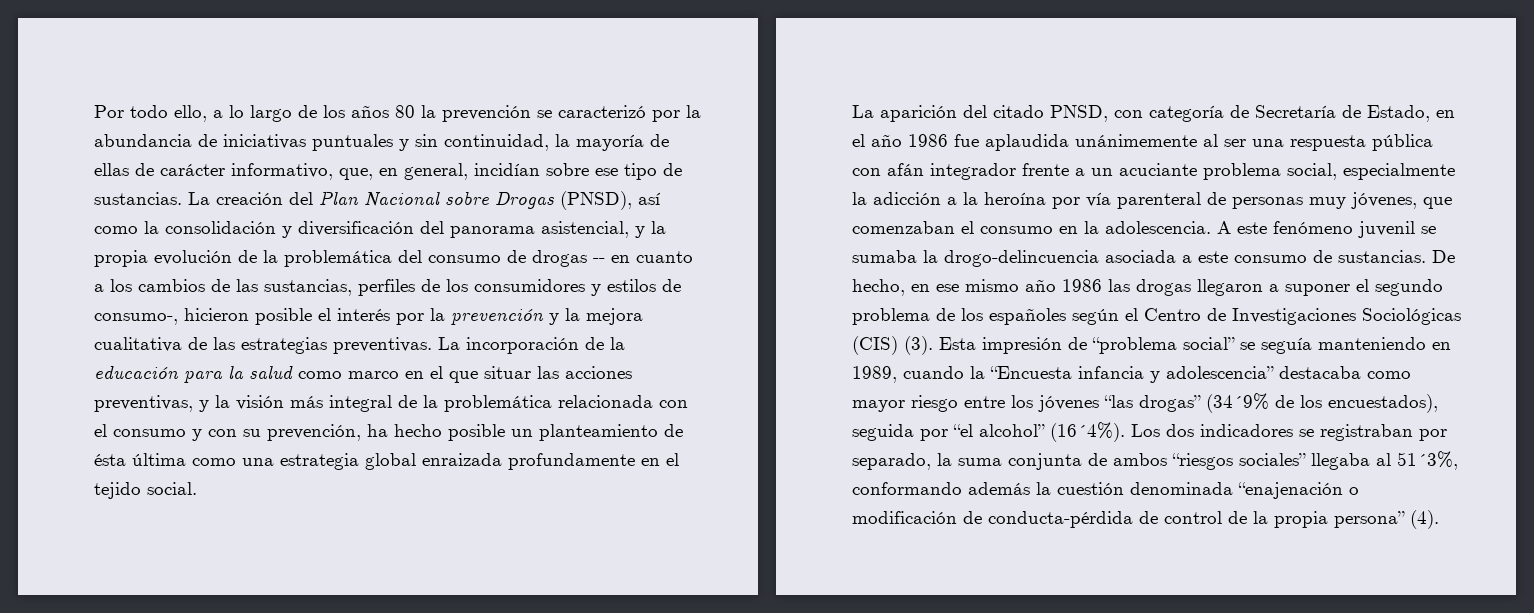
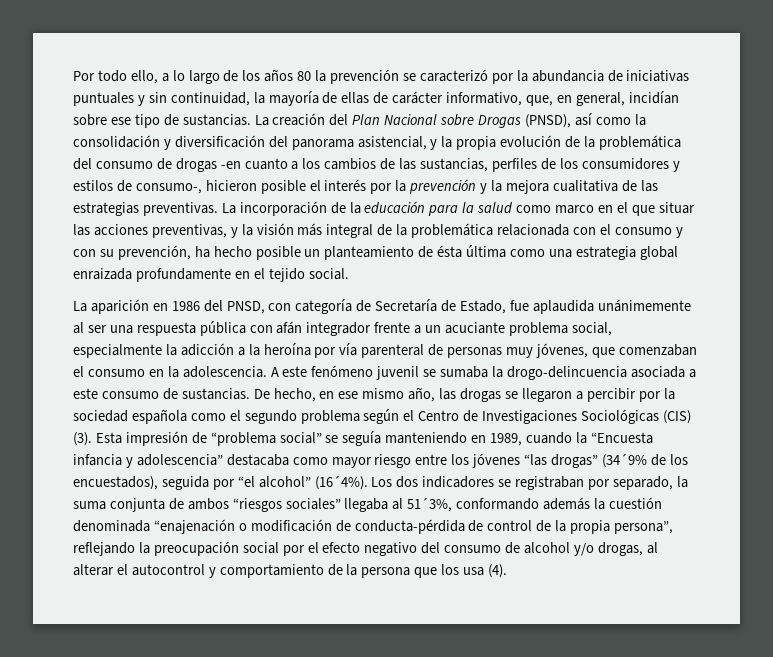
[593,255,630,263] -- en -> [220,161,241,169] -en
[963,105,1044,118] del citado -> [152,300,223,312] en 1986 del
[1436,110,1455,118] [852,134,948,147] en el año 1986 -> (507, 307) none
[1025,279,1102,292] año 1986 -> [408,387,436,402] año,
(1191, 287) none -> [504,391,518,399] se
[1285,279,1443,296] [852,308,1066,325] suponer el segundo problema de los españoles -> [586,388,675,402] [73,409,360,424] percibir por la sociedad española como el segundo problema
[1334,511,1405,528] persona” -> [614,521,674,534] [73,541,658,556] [73,564,485,578] persona”, reflejando la preocupación social por el efecto negativo del consumo de alcohol y/o drogas, al alterar el autocontrol y comportamiento de la persona que los usa

